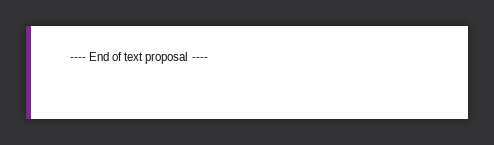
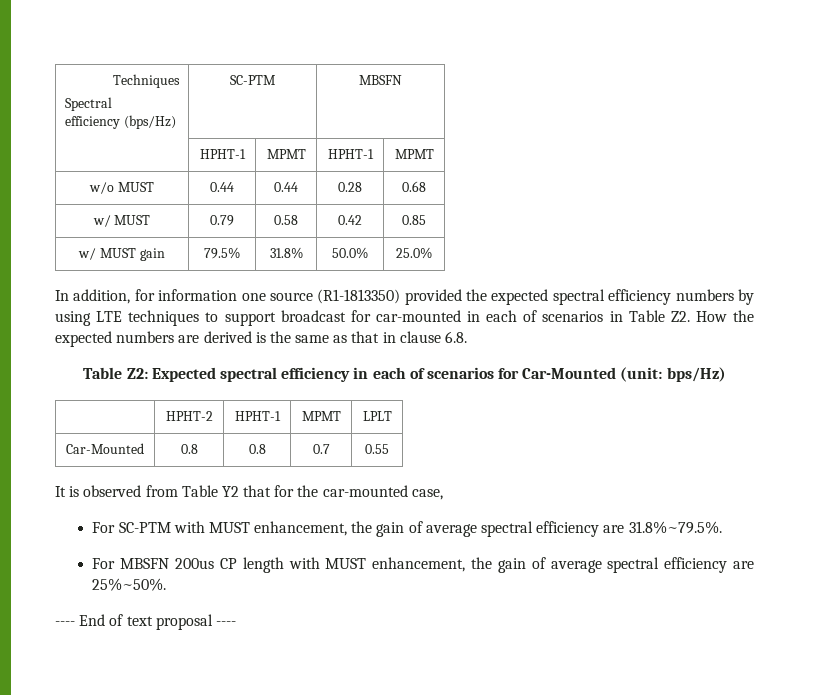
(70, 59) none -> [112,74,180,88] [65,97,113,111] [65,115,177,129] [230,75,276,85] [359,75,402,85] [199,149,246,159] [266,149,306,159] [327,149,374,159] [394,149,434,159] [89,182,154,194] [210,182,234,192] [274,182,298,192] [338,182,362,192] [402,181,426,192] [92,215,151,227] [210,215,234,226] [274,215,298,225] [338,215,362,225] [402,215,426,225] [78,248,165,261] [204,247,240,259] [269,247,303,259] [332,247,368,259] [396,247,432,259] [55,289,754,305] [55,310,754,326] [55,331,468,347] [83,367,726,382] [165,411,213,421] [234,411,281,421] [301,411,341,421] [362,411,392,421] [66,443,144,454] [180,444,198,454] [248,444,266,454] [312,444,330,454] [365,444,389,454] [55,485,443,500] [92,521,722,537] [92,557,754,573] [92,578,167,591] Techniques // Spectral // efficiency (bps/Hz) | SC-PTM | MBSFN // | HPHT-1 | MPMT | HPHT-1 | MPMT // w/o MUST | 0.44 | 0.44 | 0.28 | 0.68 // w/ MUST | 0.79 | 0.58 | 0.42 | 0.85 // w/ MUST gain | 79.5% | 31.8% | 50.0% | 25.0% // In addition, for information one source (R1-1813350) provided the expected spectral efficiency numbers by using LTE techniques to support broadcast for car-mounted in each of scenarios in Table Z2. How the expected numbers are derived is the same as that in clause 6.8. // Table Z2: Expected spectral efficiency in each of scenarios for Car-Mounted (unit: bps/Hz) // | HPHT-2 | HPHT-1 | MPMT | LPLT // Car-Mounted | 0.8 | 0.8 | 0.7 | 0.55 // It is observed from Table Y2 that for the car-mounted case, // For SC-PTM with MUST enhancement, the gain of average spectral efficiency are 31.8%~79.5%. // For MBSFN 200us CP length with MUST enhancement, the gain of average spectral efficiency are 25%~50%. //

